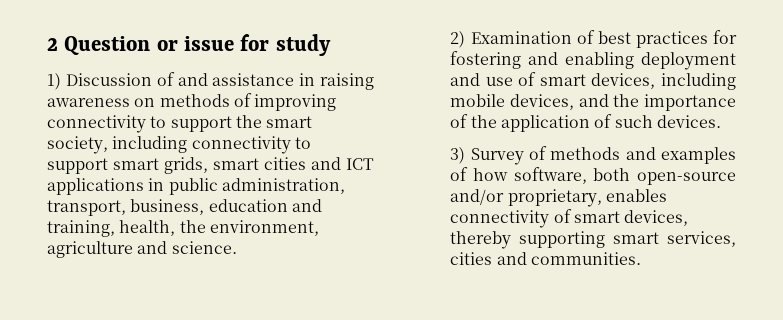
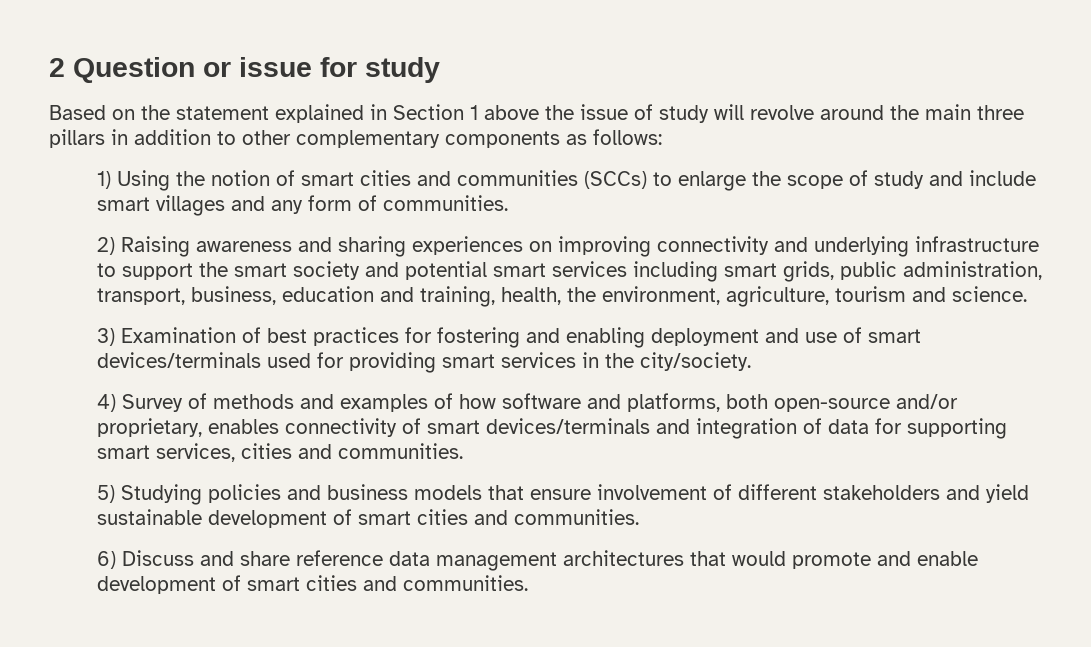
[47,72,375,90] [47,93,337,111] [47,115,313,133] [47,136,311,154] [47,157,374,174] [47,178,165,195] 1) Discussion of and assistance in raising awareness on methods of improving connectivity to support the smart society, including connectivity to support smart grids, smart cities and ICT applications in -> [49,104,1024,123] [49,129,662,148] [96,170,1036,191] [96,195,508,216] [96,236,1039,257] [96,261,834,282] Based on the statement explained in Section 1 above the issue of study will revolve around the main three pillars in addition to other complementary components as follows: // 1) Using the notion of smart cities and communities (SCCs) to enlarge the scope of study and include smart villages and any form of communities. // 2) Raising awareness and sharing experiences on improving connectivity and underlying infrastructure to support the smart society and potential smart services including smart grids,
[47,241,133,258] agriculture -> [725,286,906,307] agriculture, tourism
[450,31,466,48] 2) -> [96,328,115,346] 3)
[591,73,736,90] [450,94,736,111] [450,114,721,132] [450,147,466,164] devices, including mobile devices, and the importance of the application of such devices. // 3) -> [96,352,751,373] [96,394,116,412] devices/terminals used for providing smart services in the city/society. // 4)
[513,167,587,184] software, -> [501,393,720,412] software and platforms,
[624,210,689,226] [450,231,512,249] devices, thereby -> [485,418,902,439] devices/terminals and integration of data for
(642, 258) none -> [96,484,1029,505] [96,509,639,528] [96,550,978,571] [96,575,528,594] // 5) Studying policies and business models that ensure involvement of different stakeholders and yield sustainable development of smart cities and communities. // 6) Discuss and share reference data management architectures that would promote and enable development of smart cities and communities.

